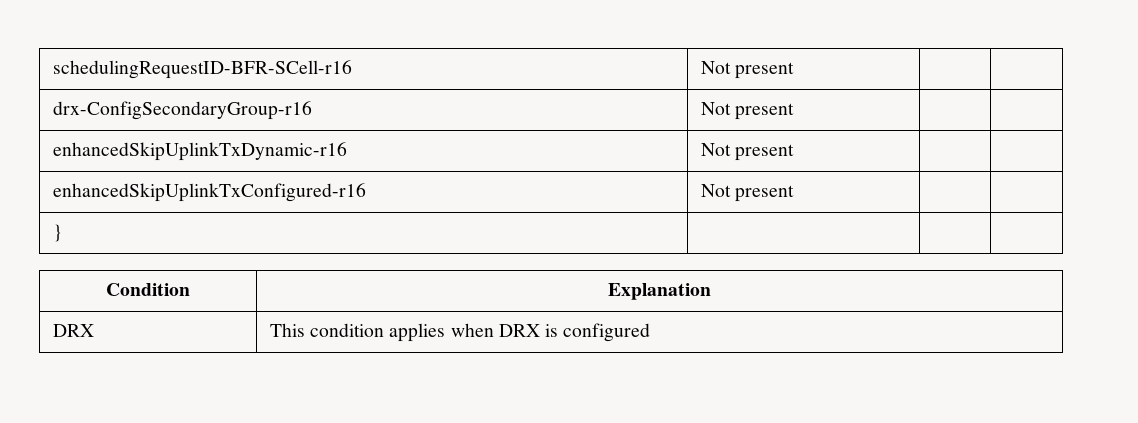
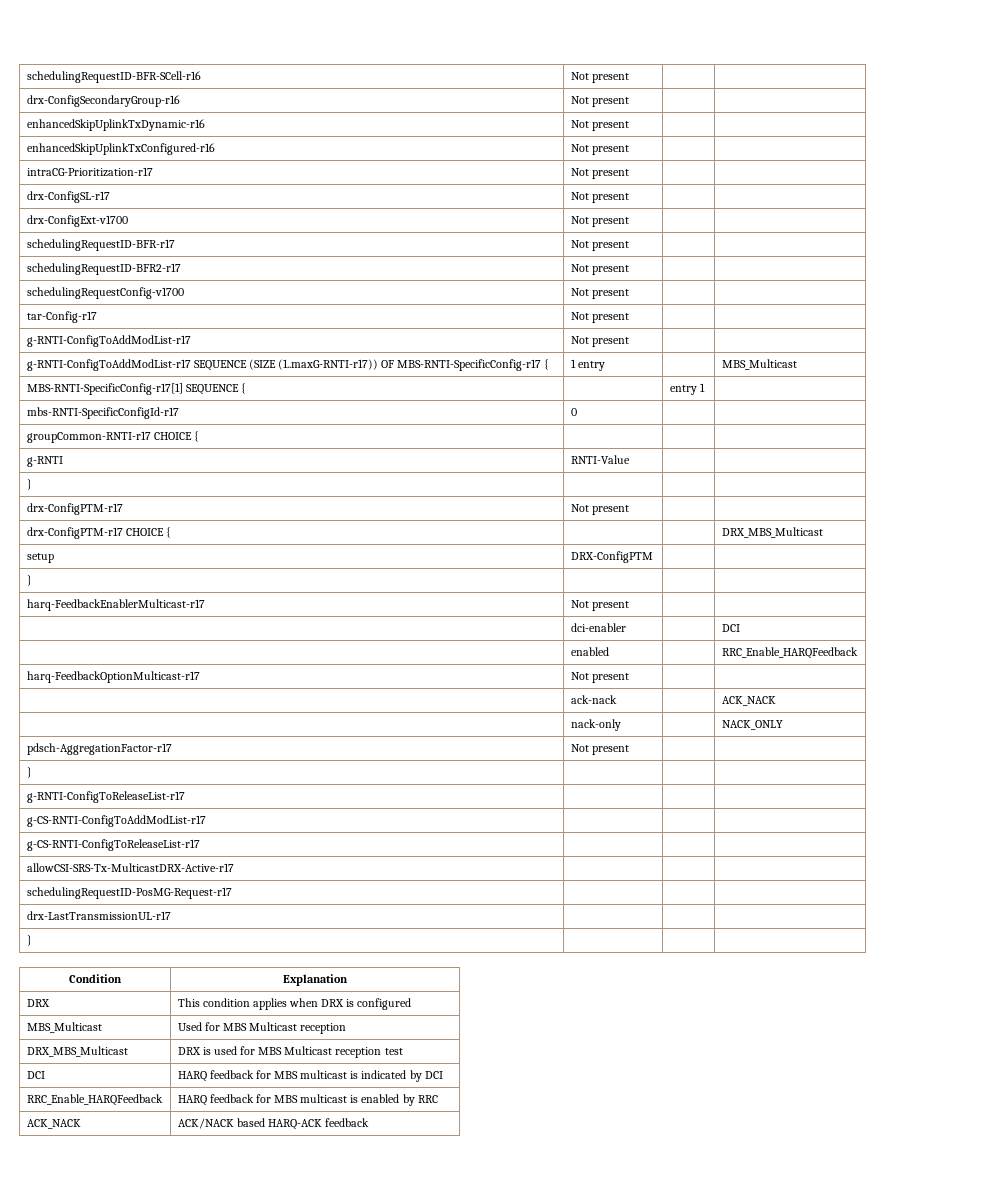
(795, 193) none -> [26,167,153,177] [570,168,629,179] [26,191,110,203] [570,192,629,203] [26,215,128,227] [570,216,629,227] [26,239,175,251] [570,240,629,251] [26,263,181,275] [570,264,629,275] [26,287,184,299] [570,288,629,299] [26,311,97,323] [570,312,629,323] [26,335,191,347] [570,336,629,347] [26,359,550,371] [570,359,605,371] [721,359,797,370] [26,383,247,395] [669,383,705,395] [26,407,179,419] [570,408,577,416] [26,431,200,443] [26,456,63,467] [570,455,630,464] [26,479,32,490] [26,503,123,515] [570,504,629,515] [26,527,172,539] [721,527,823,538] [26,553,54,563] [570,551,653,563] [26,575,32,586] [26,599,205,611] [570,600,629,611] [570,623,626,632] [721,624,740,632] [570,647,609,656] [721,647,858,659] [26,671,200,683] [570,672,629,683] [570,695,617,704] [721,696,776,706] [570,719,621,731] [721,720,783,730] [26,743,172,755] [570,744,629,755] [26,767,32,778] [26,791,185,803] [26,815,206,827] [26,839,200,851] [26,863,234,872] [26,887,232,899] [26,911,171,920] // intraCG-Prioritization-r17 | Not present | | // drx-ConfigSL-r17 | Not present | | // drx-ConfigExt-v1700 | Not present | | // schedulingRequestID-BFR-r17 | Not present | | // schedulingRequestID-BFR2-r17 | Not present | | // schedulingRequestConfig-v1700 | Not present | | // tar-Config-r17 | Not present | | // g-RNTI-ConfigToAddModList-r17 | Not present | | // g-RNTI-ConfigToAddModList-r17 SEQUENCE (SIZE (1..maxG-RNTI-r17)) OF MBS-RNTI-SpecificConfig-r17 { | 1 entry | | MBS_Multicast // MBS-RNTI-SpecificConfig-r17[1] SEQUENCE { | | entry 1 | // mbs-RNTI-SpecificConfigId-r17 | 0 | | // groupCommon-RNTI-r17 CHOICE { | | | // g-RNTI | RNTI-Value | | // } | | | // drx-ConfigPTM-r17 | Not present | | // drx-ConfigPTM-r17 CHOICE { | | | DRX_MBS_Multicast // setup | DRX-ConfigPTM | | // } | | | // harq-FeedbackEnablerMulticast-r17 | Not present | | // | dci-enabler | | DCI // | enabled | | RRC_Enable_HARQFeedback // harq-FeedbackOptionMulticast-r17 | Not present | | // | ack-nack | | ACK_NACK // | nack-only | | NACK_ONLY // pdsch-AggregationFactor-r17 | Not present | | // } | | | // g-RNTI-ConfigToReleaseList-r17 | | | // g-CS-RNTI-ConfigToAddModList-r17 | | | // g-CS-RNTI-ConfigToReleaseList-r17 | | | // allowCSI-SRS-Tx-MulticastDRX-Active-r17 | | | // schedulingRequestID-PosMG-Request-r17 | | | // drx-LastTransmissionUL-r17 | | |
(651, 332) none -> [26,1022,102,1033] [177,1022,347,1034] [26,1046,128,1057] [177,1046,403,1058] [26,1071,45,1079] [177,1070,443,1082] [26,1094,163,1106] [177,1094,438,1106] [26,1119,81,1129] [177,1118,370,1130] // MBS_Multicast | Used for MBS Multicast reception // DRX_MBS_Multicast | DRX is used for MBS Multicast reception test // DCI | HARQ feedback for MBS multicast is indicated by DCI // RRC_Enable_HARQFeedback | HARQ feedback for MBS multicast is enabled by RRC // ACK_NACK | ACK/NACK based HARQ-ACK feedback

